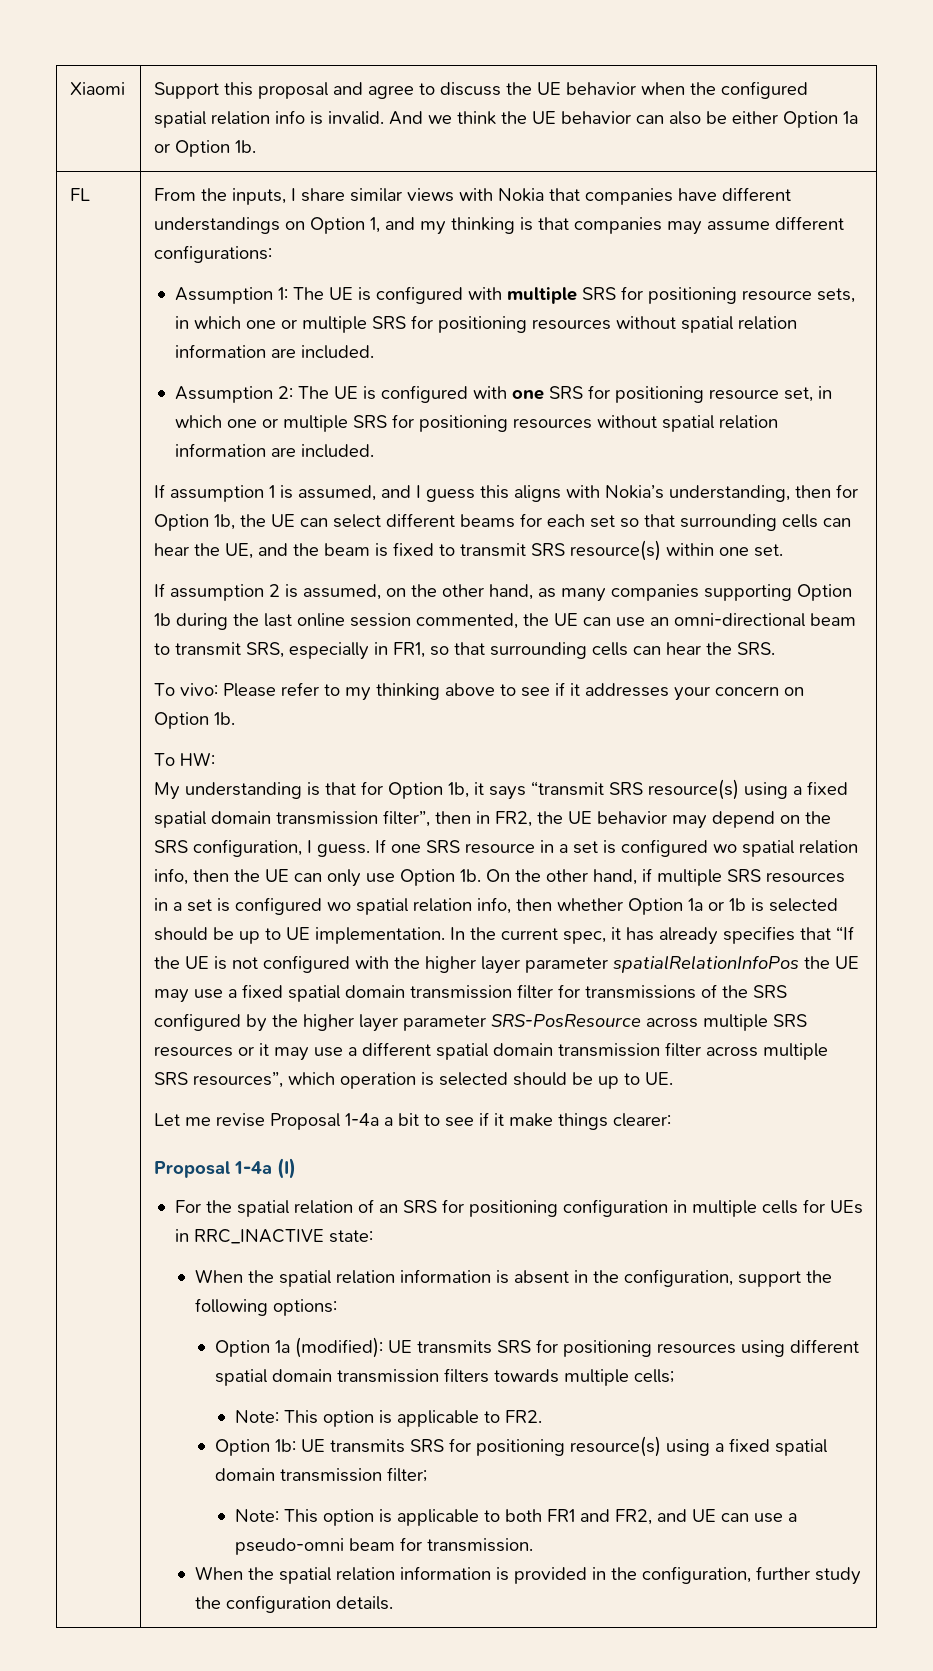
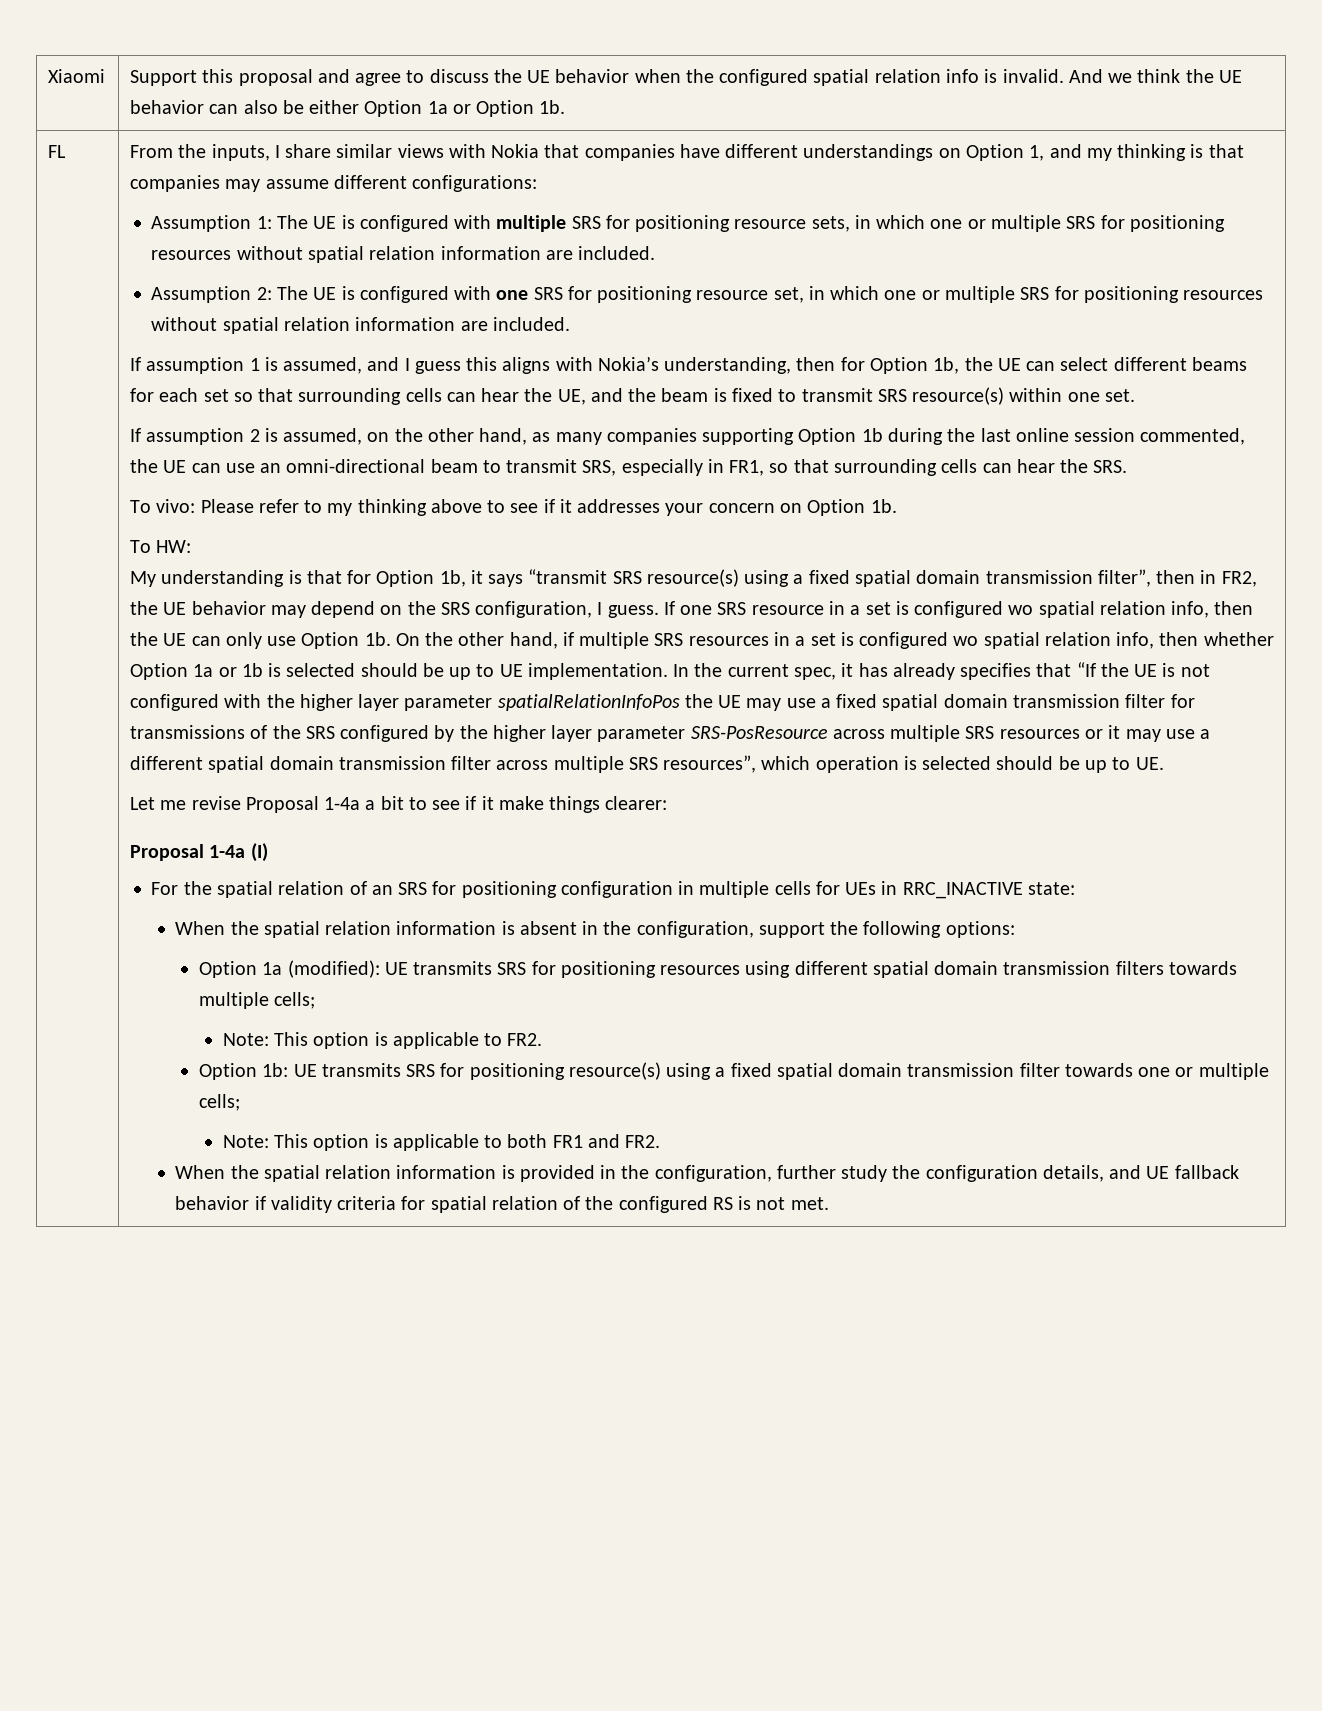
[386,1467,427,1482] filter; -> [1019,1063,1269,1080] [198,1094,240,1111] filter towards one or multiple cells;
[614,1509,797,1525] [234,1537,533,1555] FR2, and UE can use a pseudo-omni beam for transmission. -> [625,1135,661,1148] FR2.
[335,1596,393,1610] details. -> [1042,1165,1239,1182] [175,1196,829,1213] details, and UE fallback behavior if validity criteria for spatial relation of the configured RS is not met.

